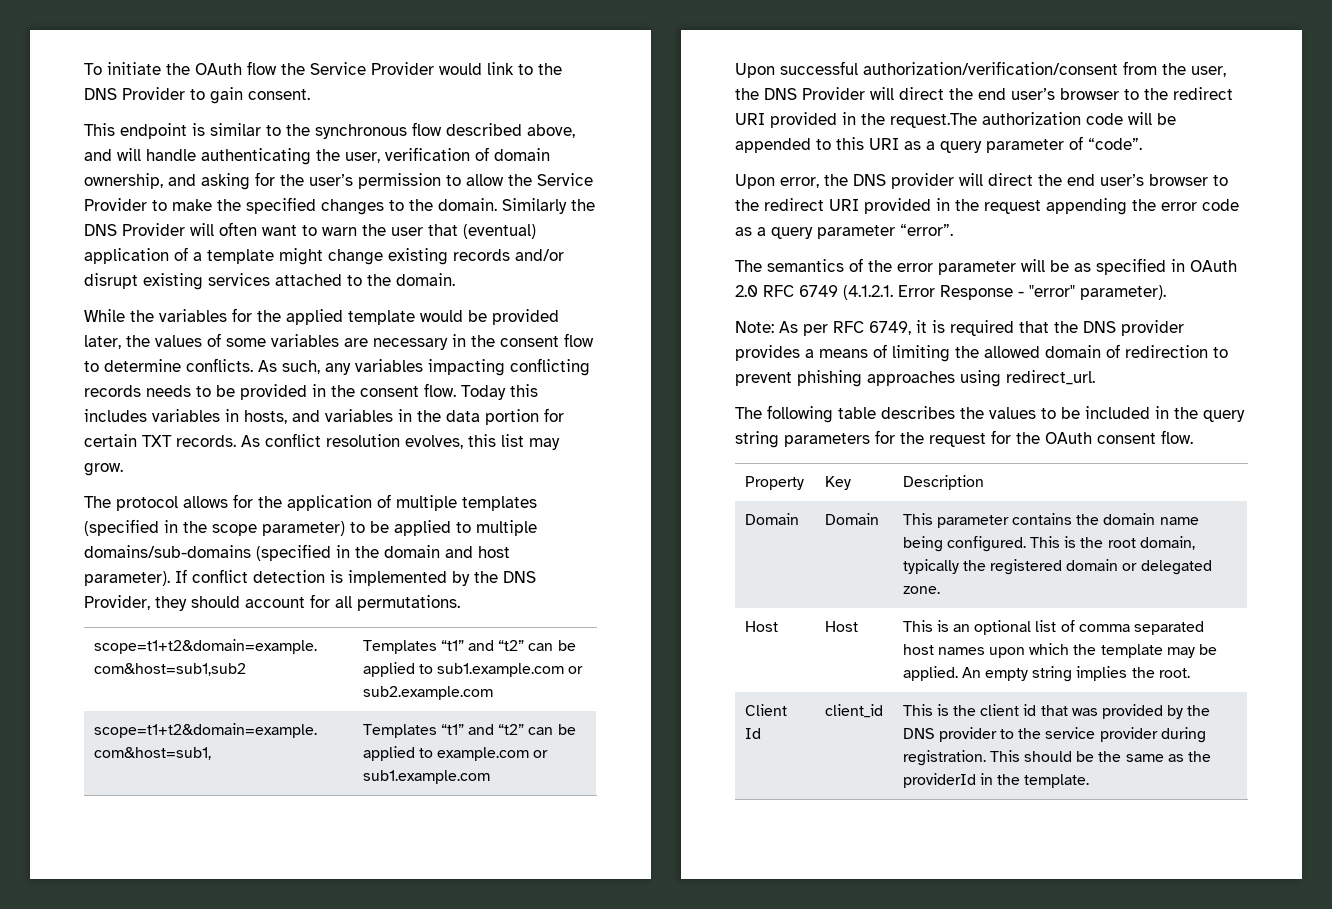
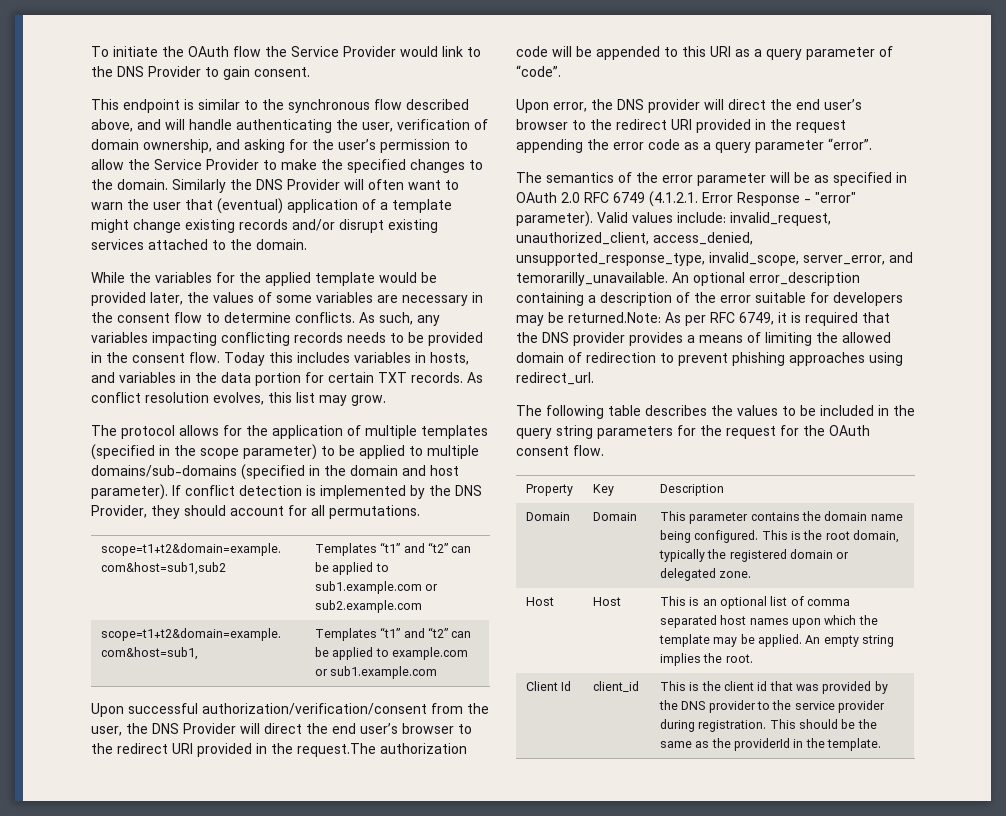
[735,321,774,333] // Note: -> [597,212,831,226] [516,232,753,245] [516,252,913,266] [516,272,860,286] [516,292,903,306] [516,312,661,326] Valid values include: invalid_request, unauthorized_client, access_denied, unsupported_response_type, invalid_scope, server_error, and temorarilly_unavailable. An optional error_description containing a description of the error suitable for developers may be returned.Note:

